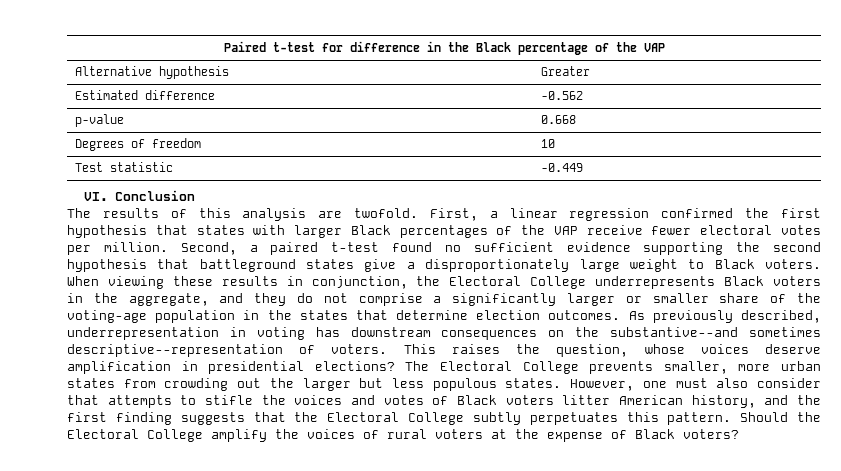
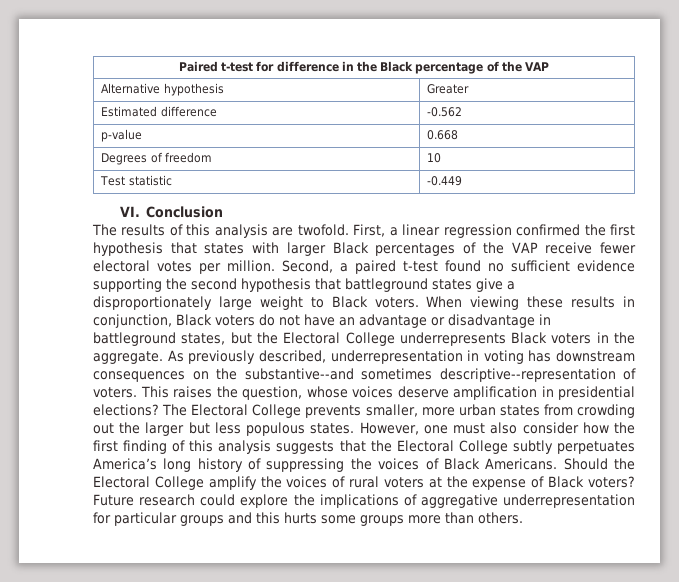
(408, 282) none -> [176,314,551,328] [93,332,252,346] Black voters do not have an advantage or disadvantage in battleground states, but
[128,293,821,306] [67,310,621,323] aggregate, and they do not comprise a significantly larger or smaller share of the voting-age population in the states that determine election outcomes. -> [93,351,163,364] aggregate.
[67,395,821,408] [67,412,172,425] that attempts to stifle the voices and votes of Black voters litter American history, and the first finding -> [582,422,635,434] [93,440,272,454] how the first finding of this analysis
[626,412,732,425] this pattern. -> [93,458,558,472] America’s long history of suppressing the voices of Black Americans.
(739, 434) none -> [93,494,635,508] [93,512,523,526] Future research could explore the implications of aggregative underrepresentation for particular groups and this hurts some groups more than others.

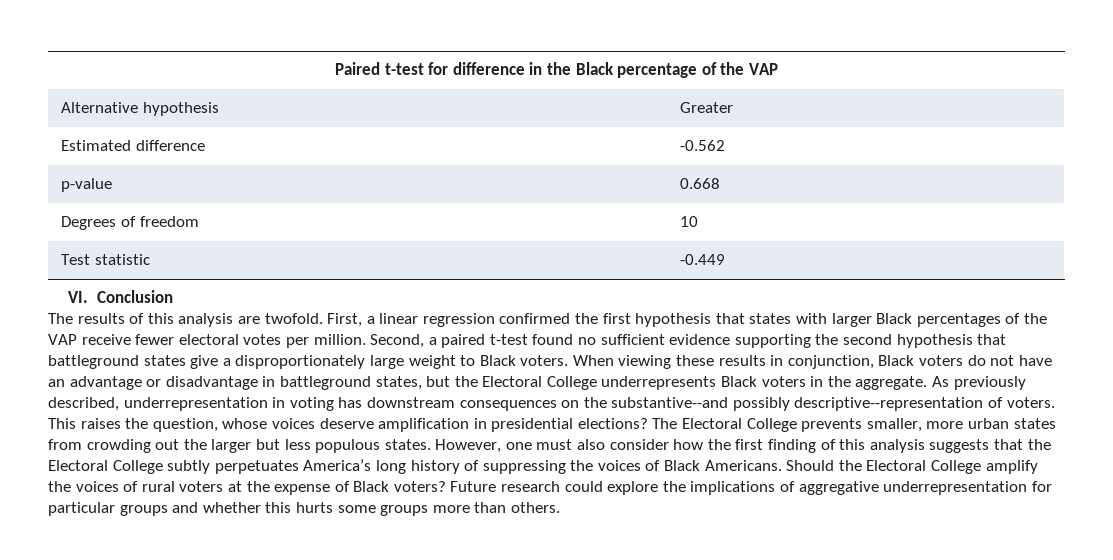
[361,368,432,380] sometimes -> [732,397,790,411] possibly
(252, 518) none -> [202,502,261,513] whether

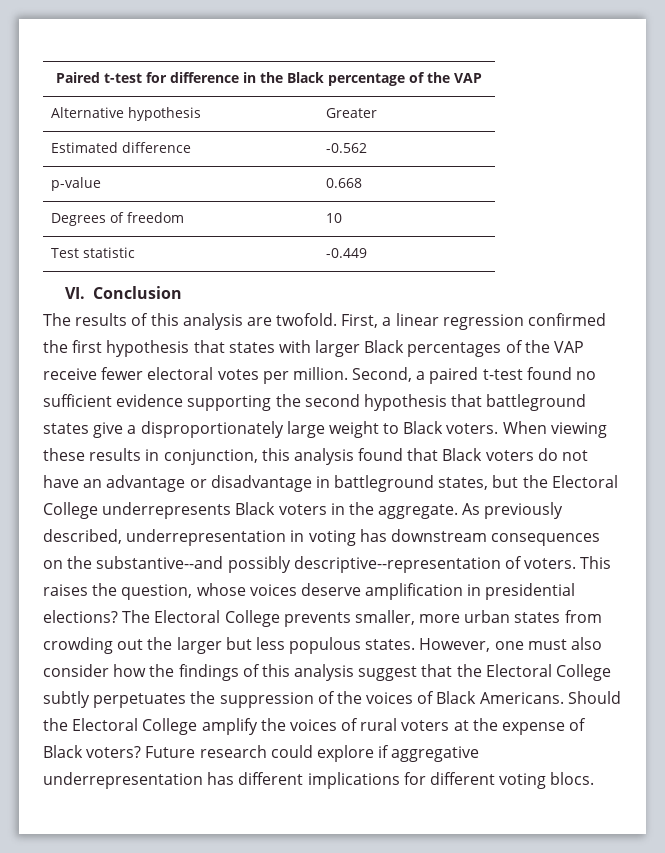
(874, 362) none -> [261,448,439,465] this analysis found that
[735,439,990,453] first finding of this analysis suggests -> [178,664,418,681] findings of this analysis suggest
[303,459,566,474] America’s long history of suppressing -> [190,691,335,708] the suppression of
[662,481,1052,495] [48,502,560,516] the implications of aggregative underrepresentation for particular groups and whether this hurts some groups more than others. -> [378,745,480,762] [43,772,595,789] if aggregative underrepresentation has different implications for different voting blocs.

